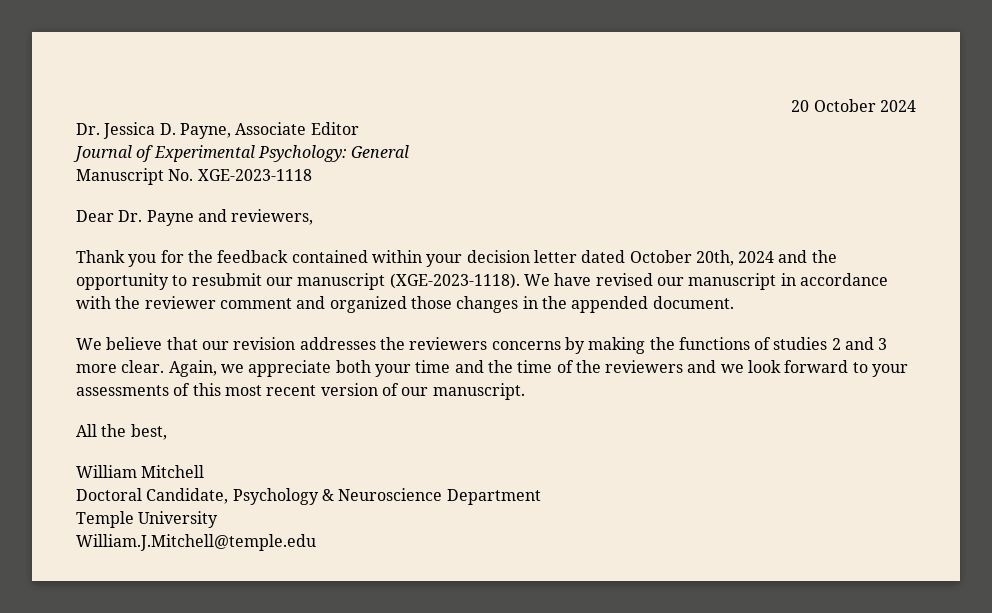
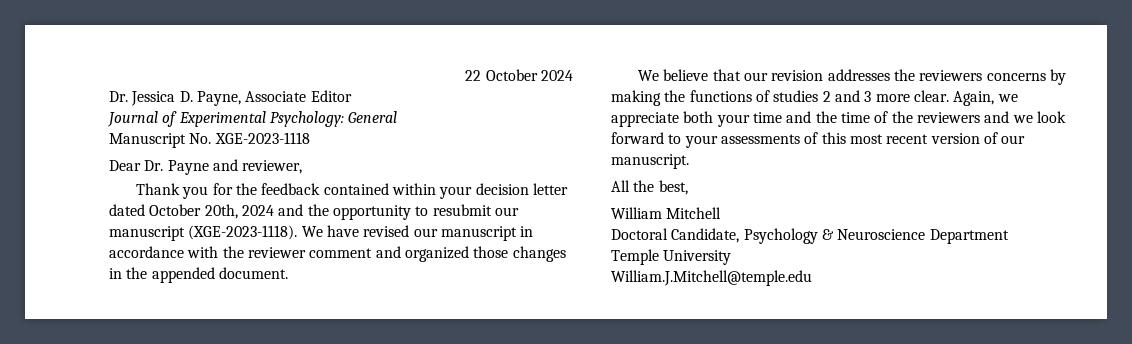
[791,100,810,112] 20 -> [465,70,482,81] 22
[231,209,314,225] reviewers, -> [242,160,303,174] reviewer,

